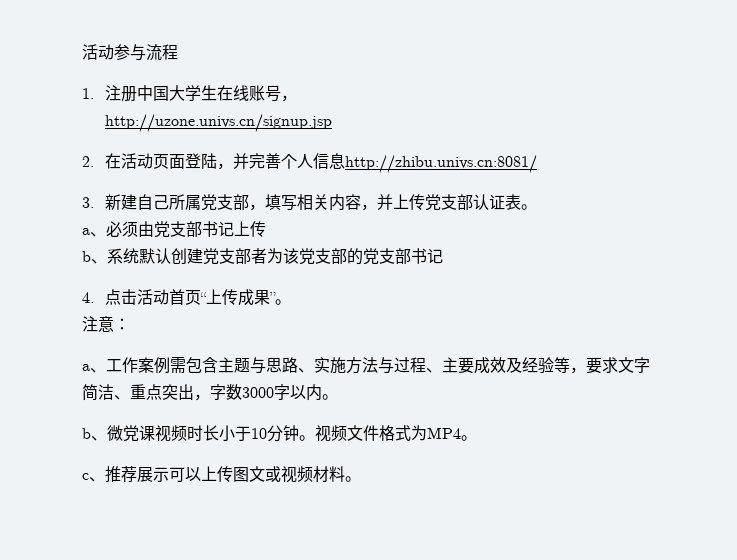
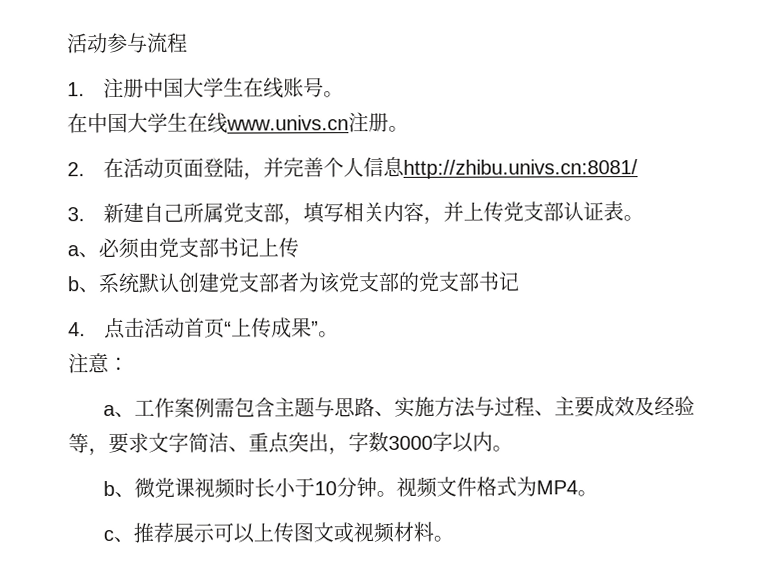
[281,95,298,102] [105,114,333,132] ， // http://uzone.univs.cn/signup.jsp -> [323,91,345,98] [67,112,409,134] 。 // 在中国大学生在线www.univs.cn注册。

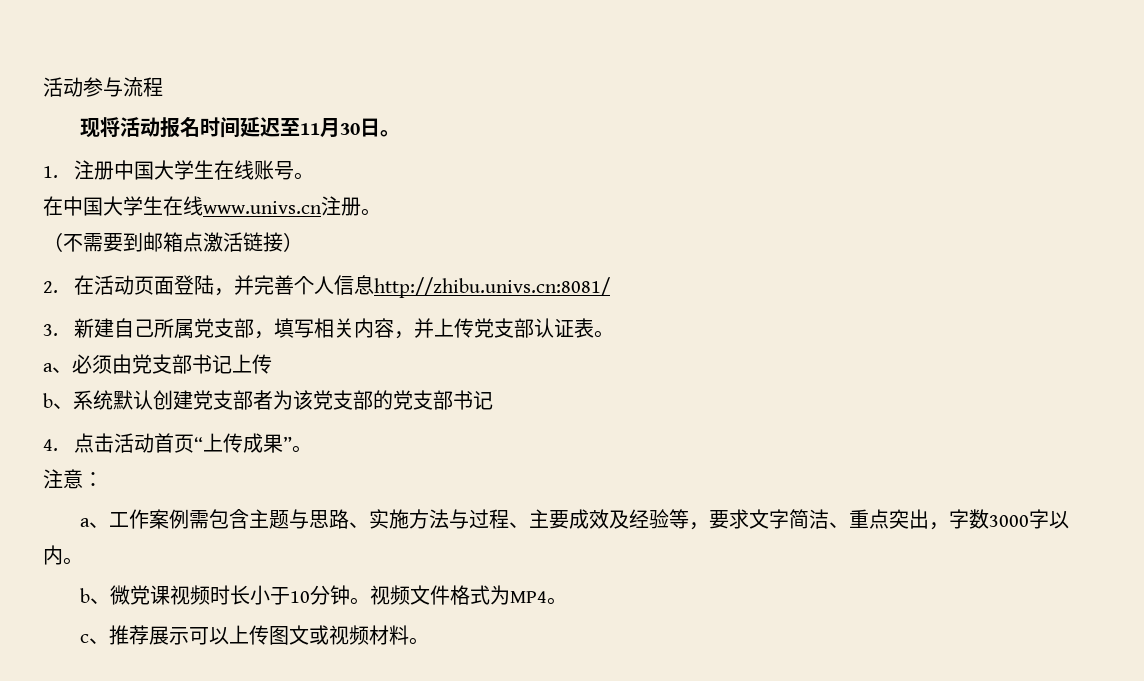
(188, 42) none -> [80,117,401,138] // 现将活动报名时间延迟至11月30日。
(409, 128) none -> [43,232,303,252] // （不需要到邮箱点激活链接）

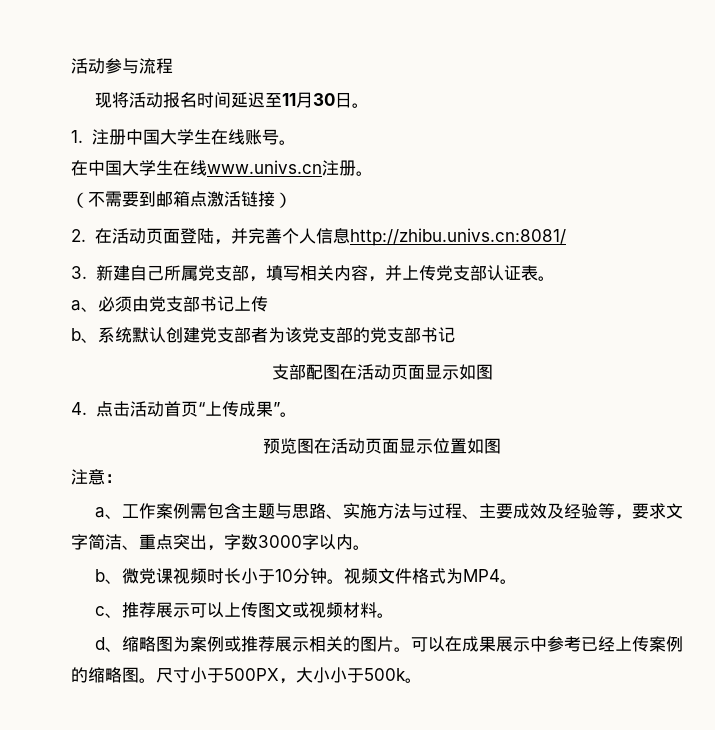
(493, 400) none -> [271,364,493,380] // 支部配图在活动页面显示如图
(312, 449) none -> [263,438,501,454] // 预览图在活动页面显示位置如图
(430, 641) none -> [95,636,684,652] [71,667,422,684] // d、缩略图为案例或推荐展示相关的图片。可以在成果展示中参考已经上传案例的缩略图。尺寸小于500PX，大小小于500k。

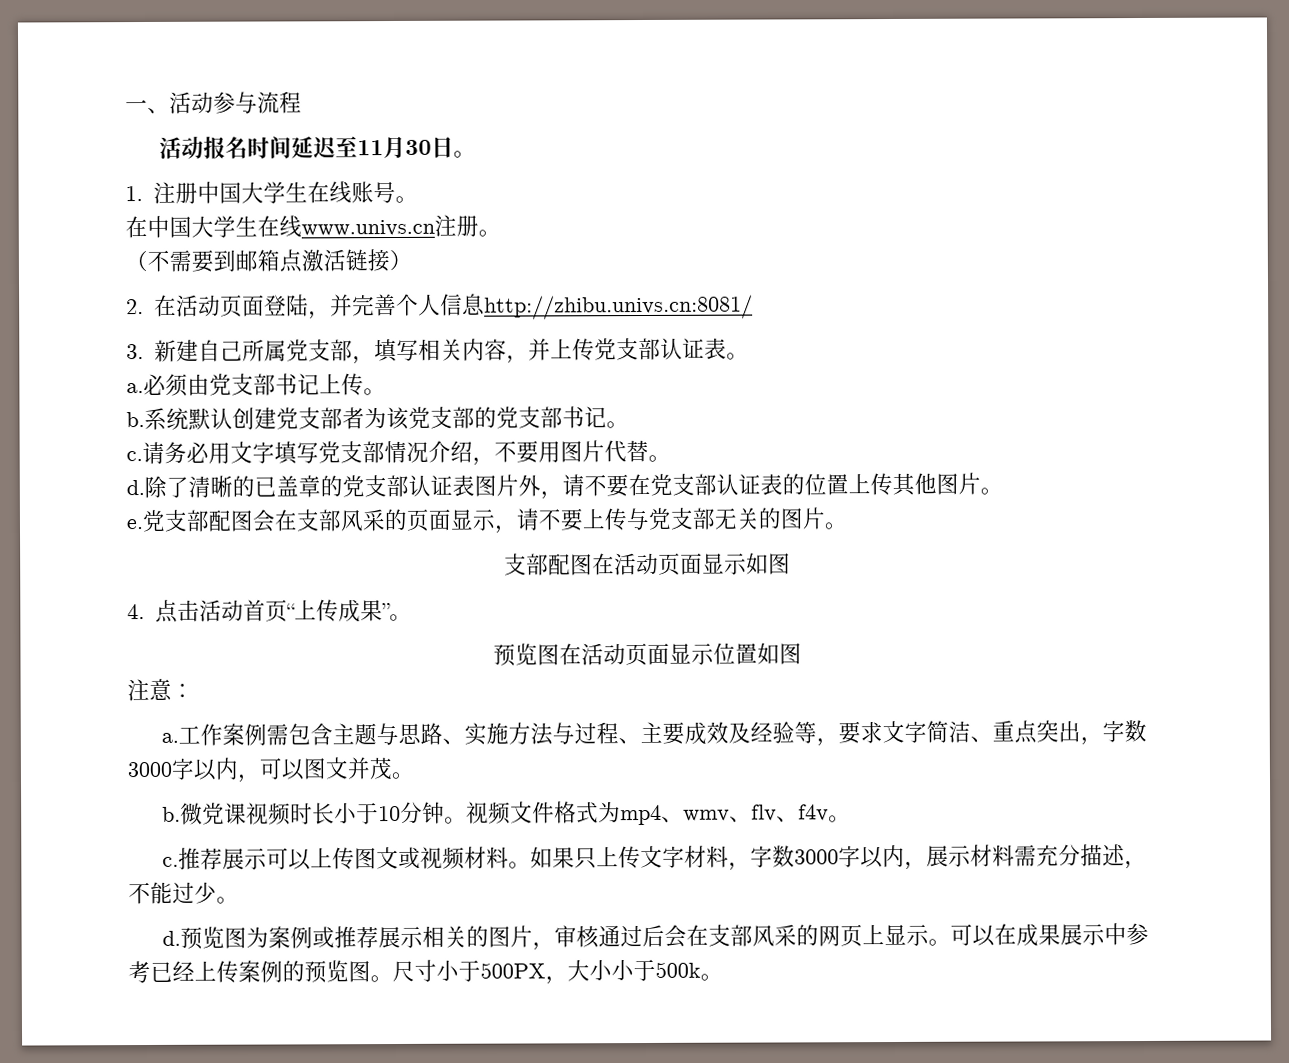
(71, 66) none -> [125,99,170,114] 一、
[95,92,130,108] 现将 -> (302, 102) none
[71,300,98,312] a、 -> [126,383,144,394] a.
[71,328,98,343] // b、 -> [363,388,386,396] [126,412,145,428] 。 // b.
(455, 335) none -> [606,421,629,429] [126,439,671,466] [126,472,1003,500] [126,507,847,534] 。 // c.请务必用文字填写党支部情况介绍，不要用图片代替。 // d.除了清晰的已盖章的党支部认证表图片外，请不要在党支部认证表的位置上传其他图片。 // e.党支部配图会在支部风采的页面显示，请不要上传与党支部无关的图片。
[95,507,123,519] a、 -> [161,732,180,743] a.
[353,545,370,550] [95,569,123,584] 。 // b、 -> [237,757,414,783] [162,806,182,822] ，可以图文并茂。 // b.
[463,569,518,584] [95,606,123,618] MP4。 // c、 -> [620,804,852,826] [162,856,180,867] mp4、wmv、flv、f4v。 // c.
[95,636,157,652] // d、缩略 -> [530,844,1148,871] [128,881,239,905] [162,926,226,950] 如果只上传文字材料，字数3000字以内，展示材料需充分描述，不能过少。 // d.预览
(395, 644) none -> [532,924,930,951] ，审核通过后会在支部风采的网页上显示
[88,667,122,683] 缩略 -> [304,960,349,984] 预览

